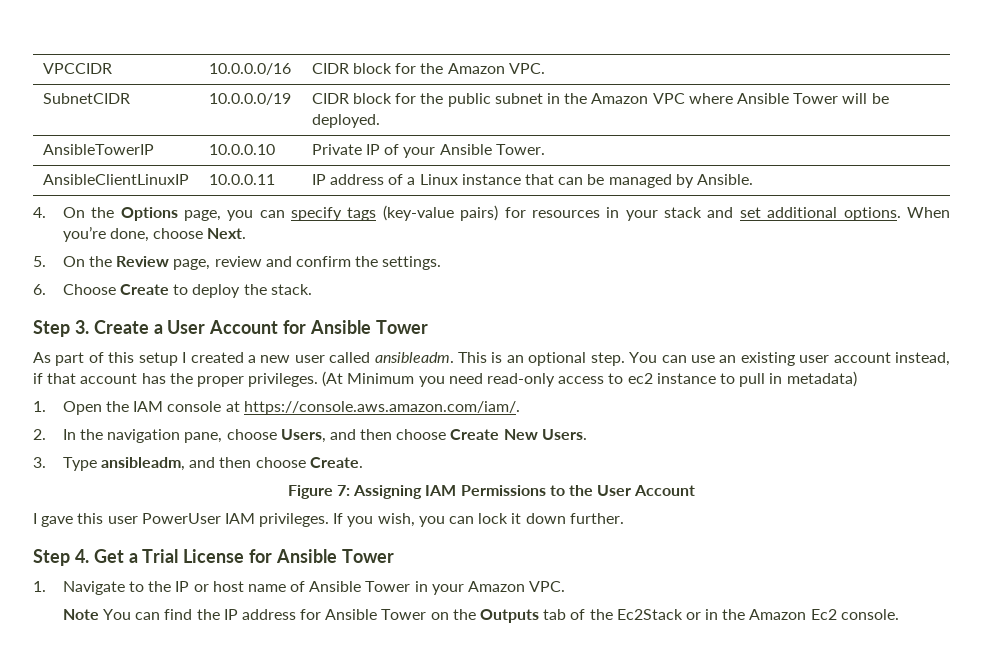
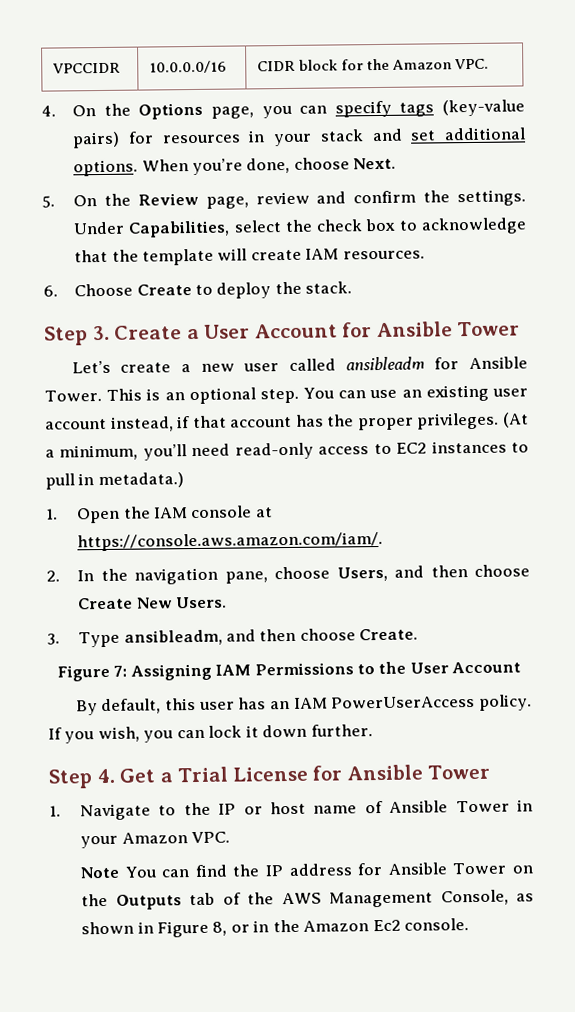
[42,93,130,104] [208,93,291,105] [311,93,889,107] [311,114,380,128] [42,144,154,155] [208,144,275,155] [311,144,545,158] [42,174,189,185] [208,174,275,185] [311,174,753,188] // SubnetCIDR | 10.0.0.0/19 | CIDR block for the public subnet in the Amazon VPC where Ansible Tower will be deployed. // AnsibleTowerIP | 10.0.0.10 | Private IP of your Ansible Tower. // AnsibleClientLinuxIP | 10.0.0.11 | IP address of a Linux instance that can be managed by Ansible. -> (489, 64) none
(442, 263) none -> [73,217,527,238] [74,248,425,266] Under Capabilities, select the check box to acknowledge that the template will create IAM resources.
[33,352,454,366] As part of this setup I created a new user called ansibleadm. -> [71,356,528,374] [44,390,102,402] Let’s create a new user called ansibleadm for Ansible Tower.
[347,373,445,387] Minimum you -> [45,444,187,461] a minimum, you’ll
[627,373,716,384] ec2 instance -> [396,440,507,454] EC2 instances
[786,371,857,387] metadata) -> [97,472,184,489] metadata.)
[33,513,330,527] I gave this user PowerUser IAM privileges. -> [75,694,532,716] By default, this user has an IAM PowerUserAccess policy.
[616,609,683,620] Ec2Stack -> [281,889,534,908] [81,920,228,938] AWS Management Console, as shown in Figure 8,

